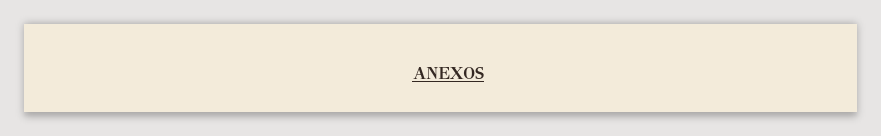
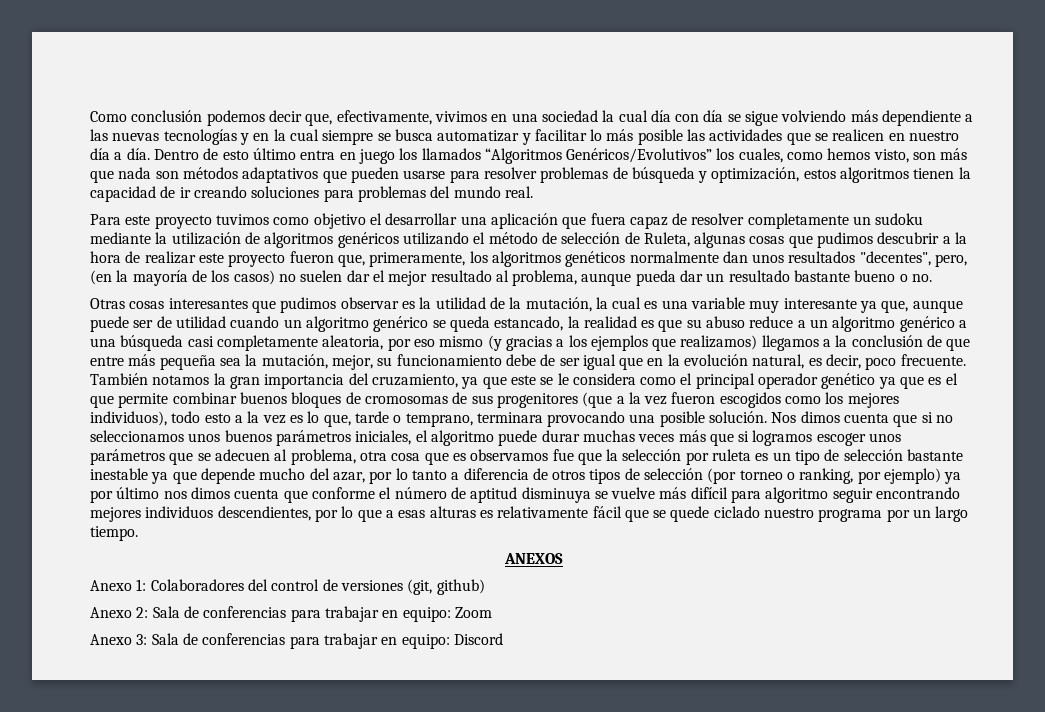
[412,66,484,79] ANEXOS -> [90,110,974,126] [90,129,960,145] [90,148,968,164] [90,167,971,183] [90,186,533,202] [90,213,924,229] [90,232,968,248] [90,251,968,267] [90,270,933,286] [90,297,963,313] [90,316,968,332] [90,335,971,351] [90,354,966,370] [90,373,958,389] [90,392,899,408] [90,411,954,427] [90,430,902,446] [90,449,964,465] [90,468,962,484] [90,487,961,503] [90,506,969,522] [90,526,138,541] [504,553,563,564] [90,579,485,595] [90,606,492,622] [90,633,503,649] Como conclusión podemos decir que, efectivamente, vivimos en una sociedad la cual día con día se sigue volviendo más dependiente a las nuevas tecnologías y en la cual siempre se busca automatizar y facilitar lo más posible las actividades que se realicen en nuestro día a día. Dentro de esto último entra en juego los llamados “Algoritmos Genéricos/Evolutivos” los cuales, como hemos visto, son más que nada son métodos adaptativos que pueden usarse para resolver problemas de búsqueda y optimización, estos algoritmos tienen la capacidad de ir creando soluciones para problemas del mundo real. // Para este proyecto tuvimos como objetivo el desarrollar una aplicación que fuera capaz de resolver completamente un sudoku mediante la utilización de algoritmos genéricos utilizando el método de selección de Ruleta, algunas cosas que pudimos descubrir a la hora de realizar este proyecto fueron que, primeramente, los algoritmos genéticos normalmente dan unos resultados "decentes", pero, (en la mayoría de los casos) no suelen dar el mejor resultado al problema, aunque pueda dar un resultado bastante bueno o no. // Otras cosas interesantes que pudimos observar es la utilidad de la mutación, la cual es una variable muy interesante ya que, aunque puede ser de utilidad cuando un algoritmo genérico se queda estancado, la realidad es que su abuso reduce a un algoritmo genérico a una búsqueda casi completamente aleatoria, por eso mismo (y gracias a los ejemplos que realizamos) llegamos a la conclusión de que entre más pequeña sea la mutación, mejor, su funcionamiento debe de ser igual que en la evolución natural, es decir, poco frecuente. También notamos la gran importancia del cruzamiento, ya que este se le considera como el principal operador genético ya que es el que permite combinar buenos bloques de cromosomas de sus progenitores (que a la vez fueron escogidos como los mejores individuos), todo esto a la vez es lo que, tarde o temprano, terminara provocando una posible solución. Nos dimos cuenta que si no seleccionamos unos buenos parámetros iniciales, el algoritmo puede durar muchas veces más que si logramos escoger unos parámetros que se adecuen al problema, otra cosa que es observamos fue que la selección por ruleta es un tipo de selección bastante inestable ya que depende mucho del azar, por lo tanto a diferencia de otros tipos de selección (por torneo o ranking, por ejemplo) ya por último nos dimos cuenta que conforme el número de aptitud disminuya se vuelve más difícil para algoritmo seguir encontrando mejores individuos descendientes, por lo que a esas alturas es relativamente fácil que se quede ciclado nuestro programa por un largo tiempo. // ANEXOS // Anexo 1: Colaboradores del control de versiones (git, github) // Anexo 2: Sala de conferencias para trabajar en equipo: Zoom // Anexo 3: Sala de conferencias para trabajar en equipo: Discord

